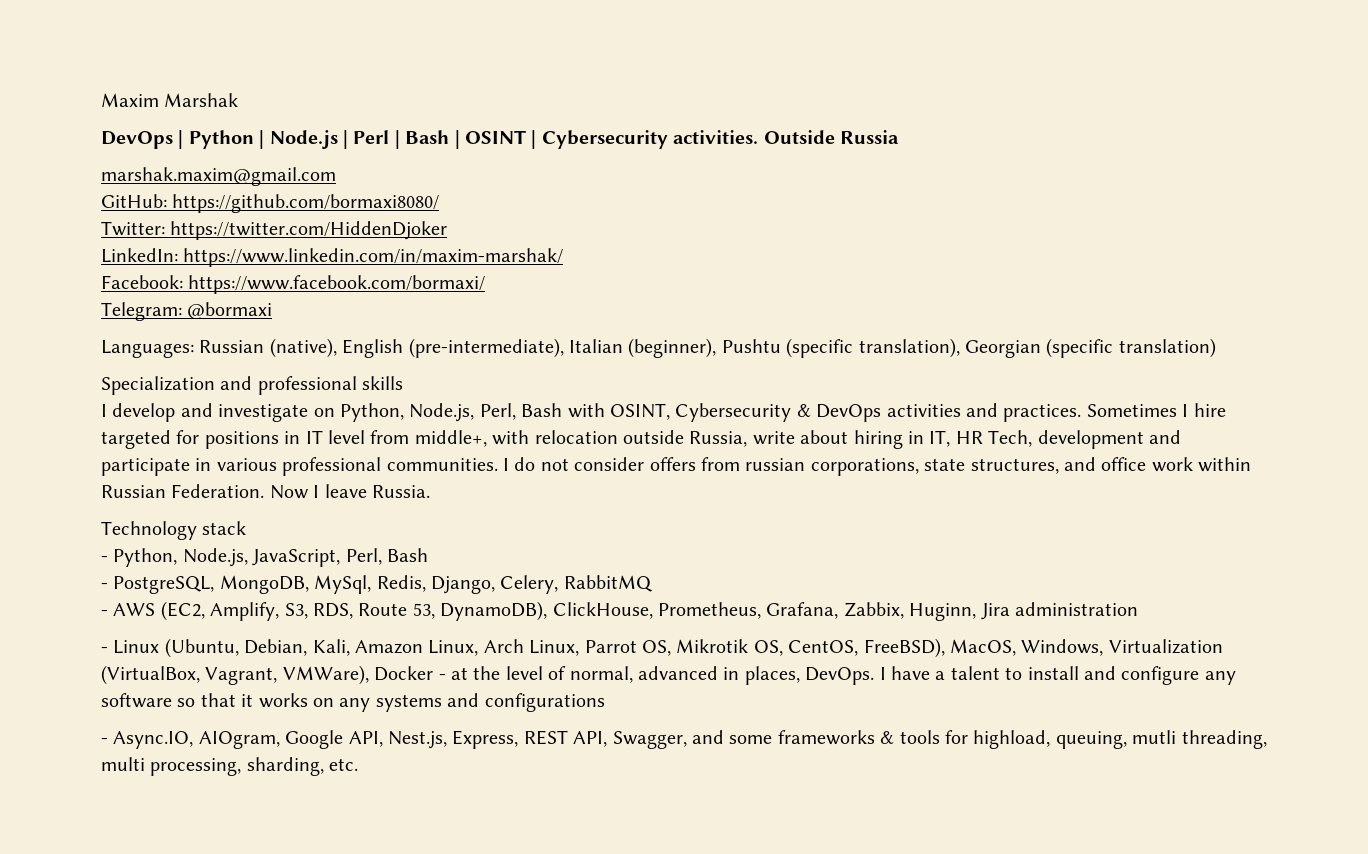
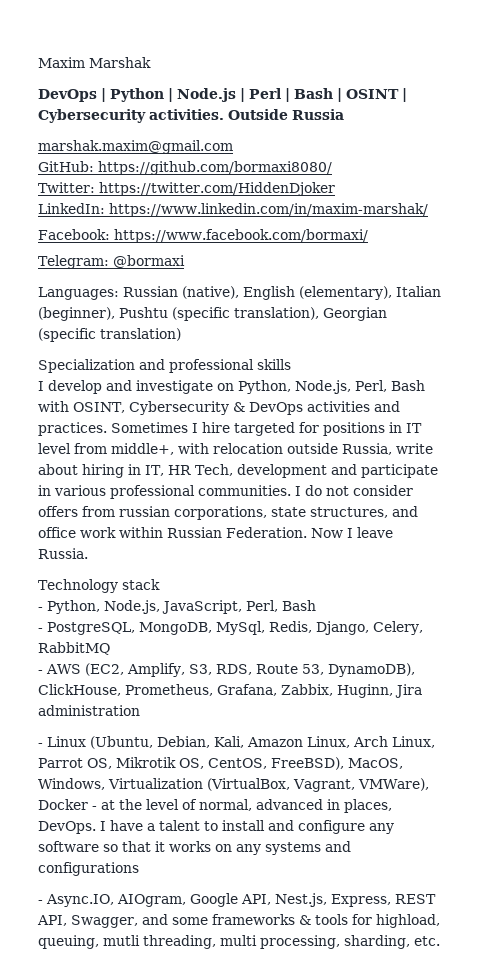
[408,338,564,358] (pre-intermediate), -> [299,286,392,300] (elementary),

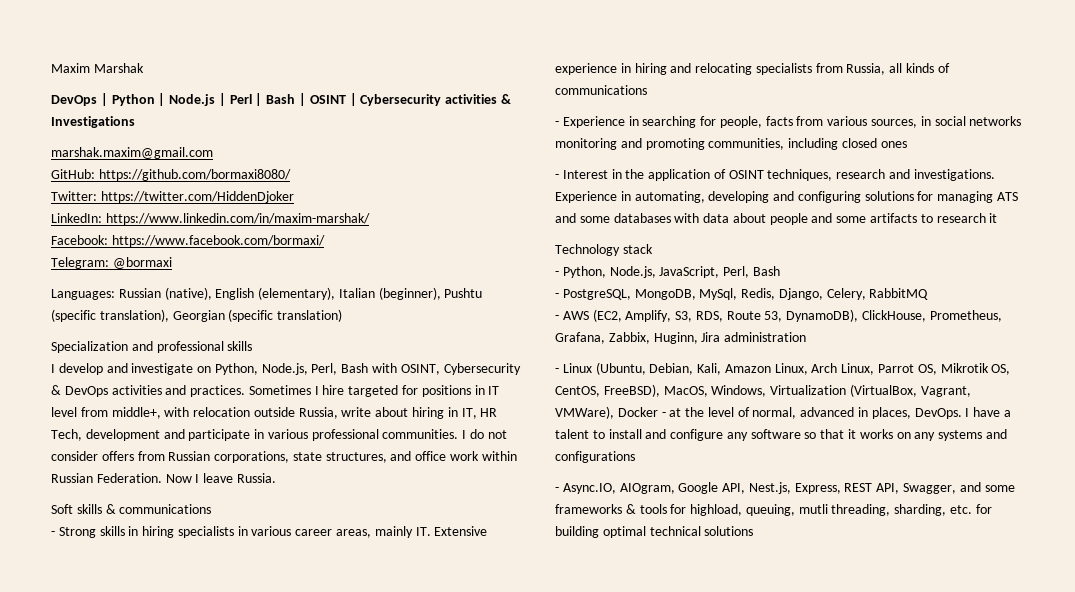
[149,109,344,120] activities. Outside Russia -> [445,94,511,104] [51,116,135,128] activities & Investigations
[119,506,170,517] russian -> [168,451,211,461] Russian
(88, 553) none -> [51,504,212,514] [51,526,488,538] [555,63,950,75] [555,85,647,95] [555,116,1022,128] [555,138,907,150] [555,169,995,181] [555,191,1019,203] [555,213,998,225] // Soft skills & communications // - Strong skills in hiring specialists in various career areas, mainly IT. Extensive experience in hiring and relocating specialists from Russia, all kinds of communications // - Experience in searching for people, facts from various sources, in social networks monitoring and promoting communities, including closed ones // - Interest in the application of OSINT techniques, research and investigations. Experience in automating, developing and configuring solutions for managing ATS and some databases with data about people and some artifacts to research it
[220,935,440,949] multi processing, sharding, etc. -> [894,504,992,516] [555,526,754,538] sharding, etc. for building optimal technical solutions

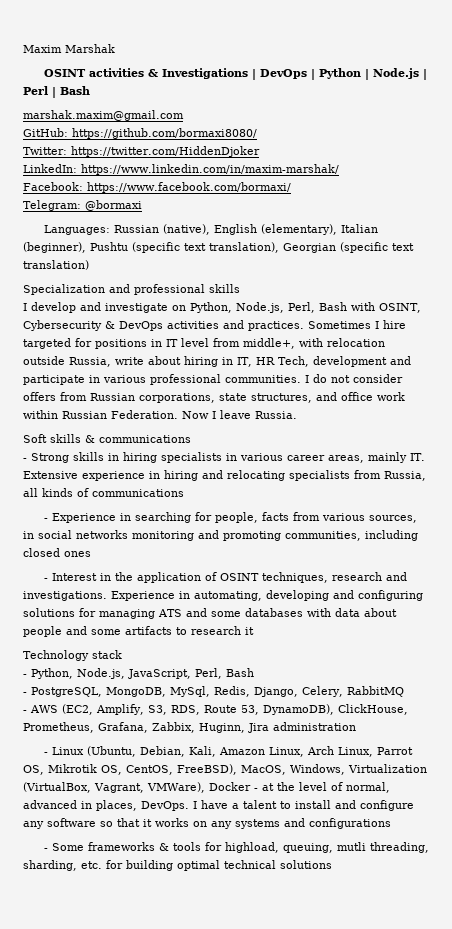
(144, 68) none -> [43,68,256,80] OSINT activities & Investigations |
[299,93,511,106] [51,116,135,128] | OSINT | Cybersecurity activities & Investigations -> (90, 90) none
(96, 315) none -> [184,243,206,251] text
(274, 315) none -> [392,243,414,251] text
[562,482,1015,494] Async.IO, AIOgram, Google API, Nest.js, Express, REST API, Swagger, and some -> [51,843,84,851] Some

